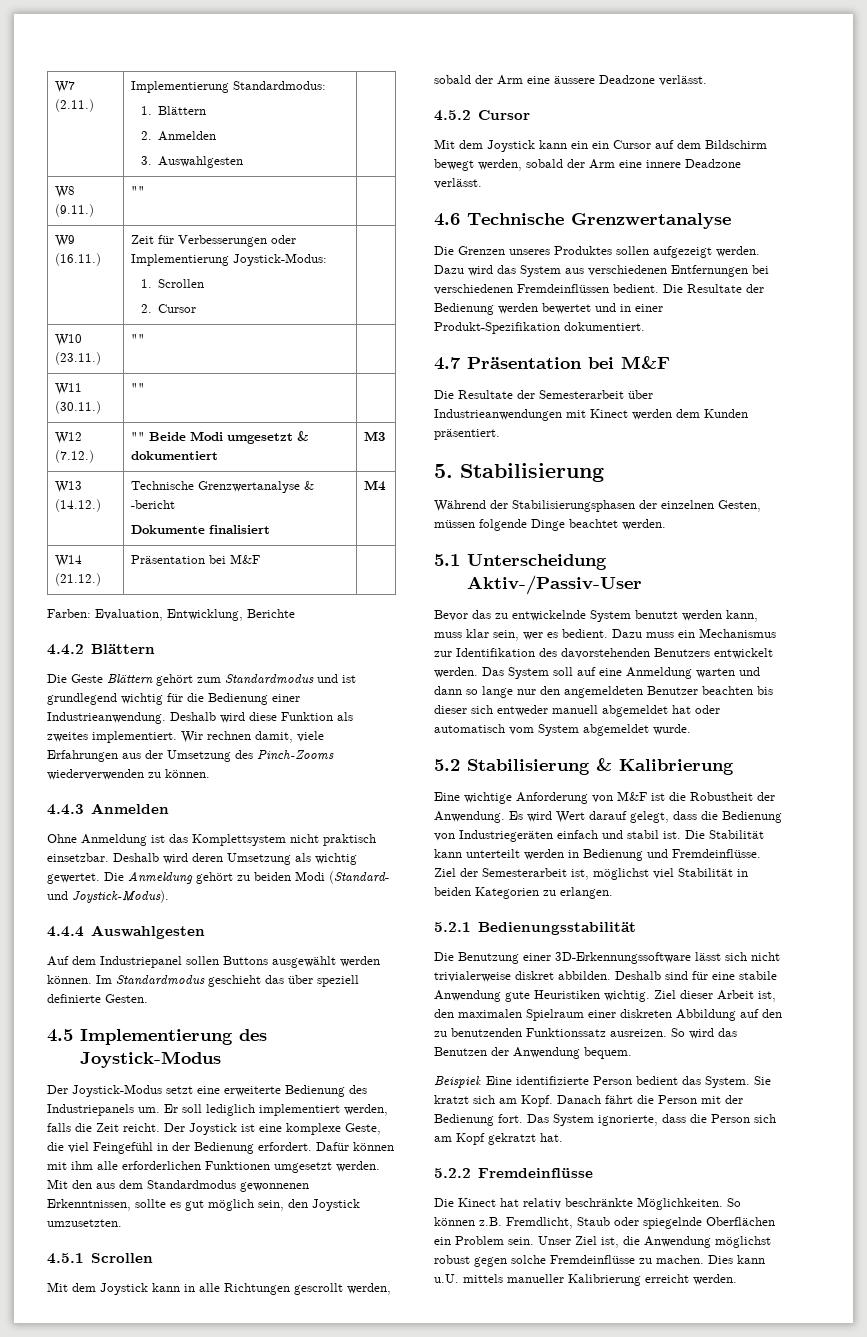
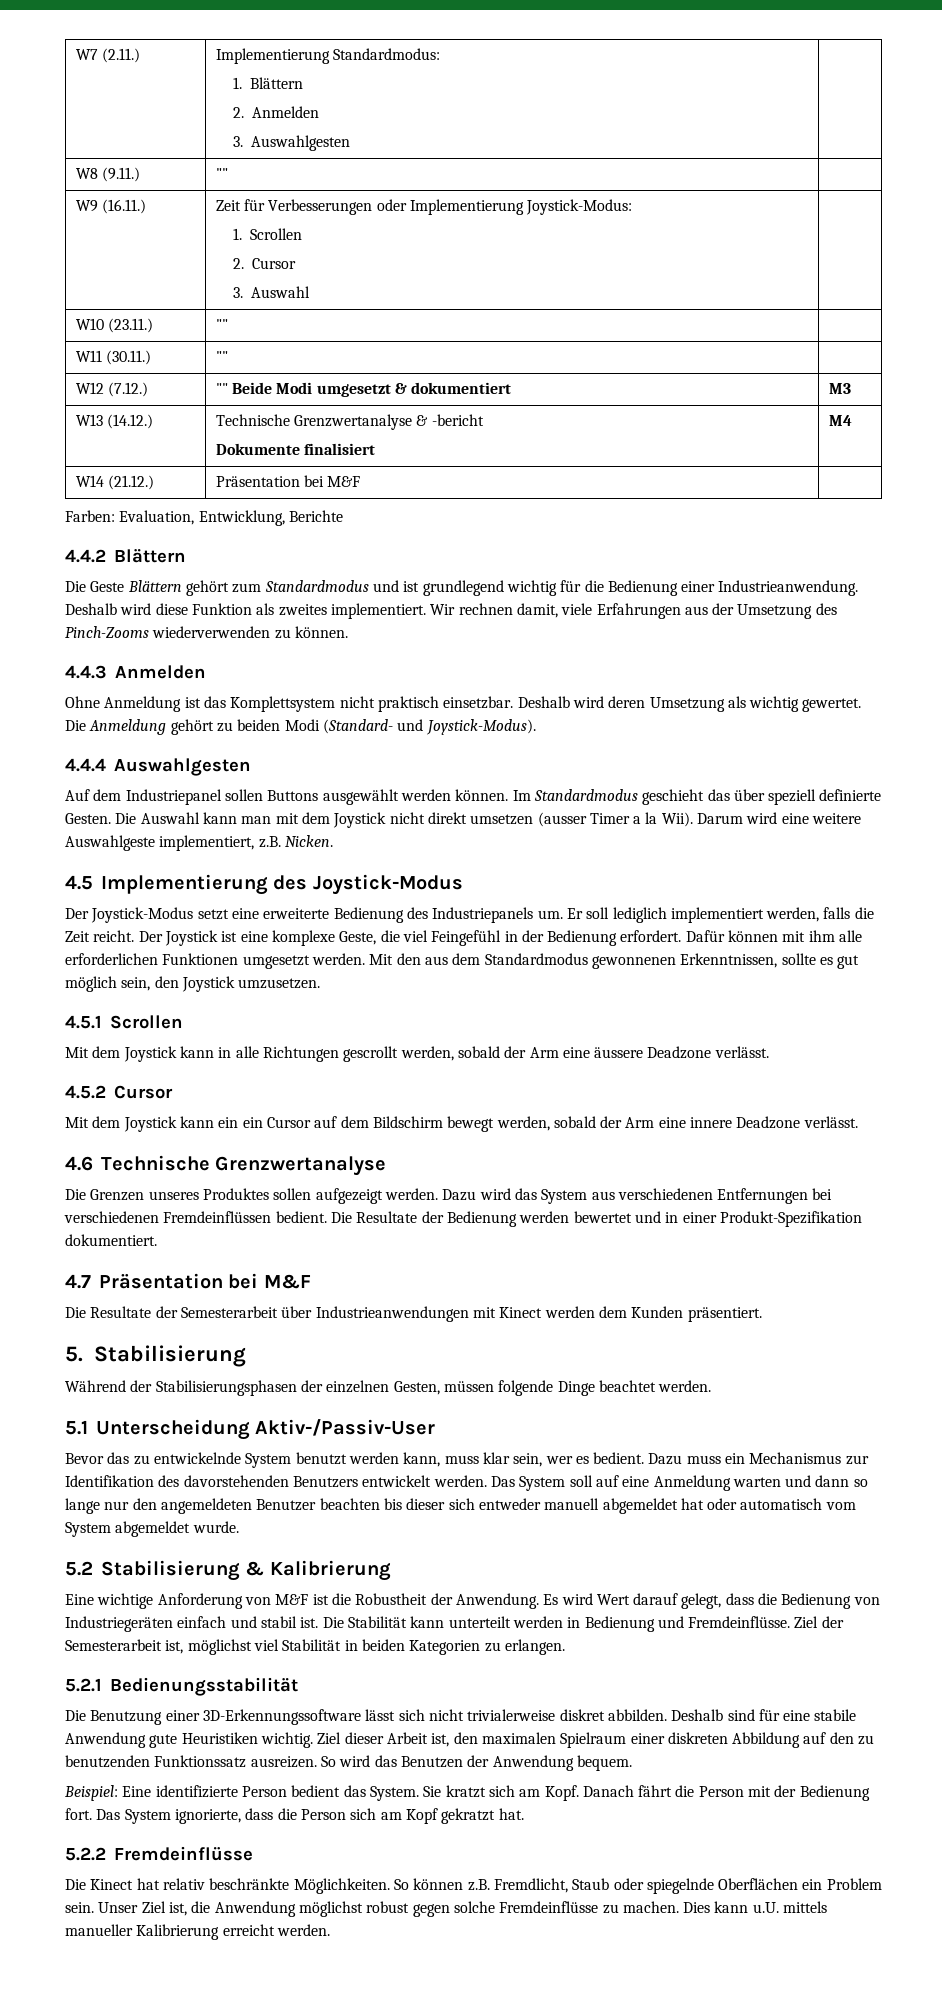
(197, 308) none -> [232,286,310,298] // 3. Auswahl
(148, 998) none -> [115,812,862,828] [65,835,333,851] Die Auswahl kann man mit dem Joystick nicht direkt umsetzen (ausser Timer a la Wii). Darum wird eine weitere Auswahlgeste implementiert, z.B. Nicken.
[47,1219,122,1227] umzusetzten. -> [238,978,321,989] umzusetzen.

